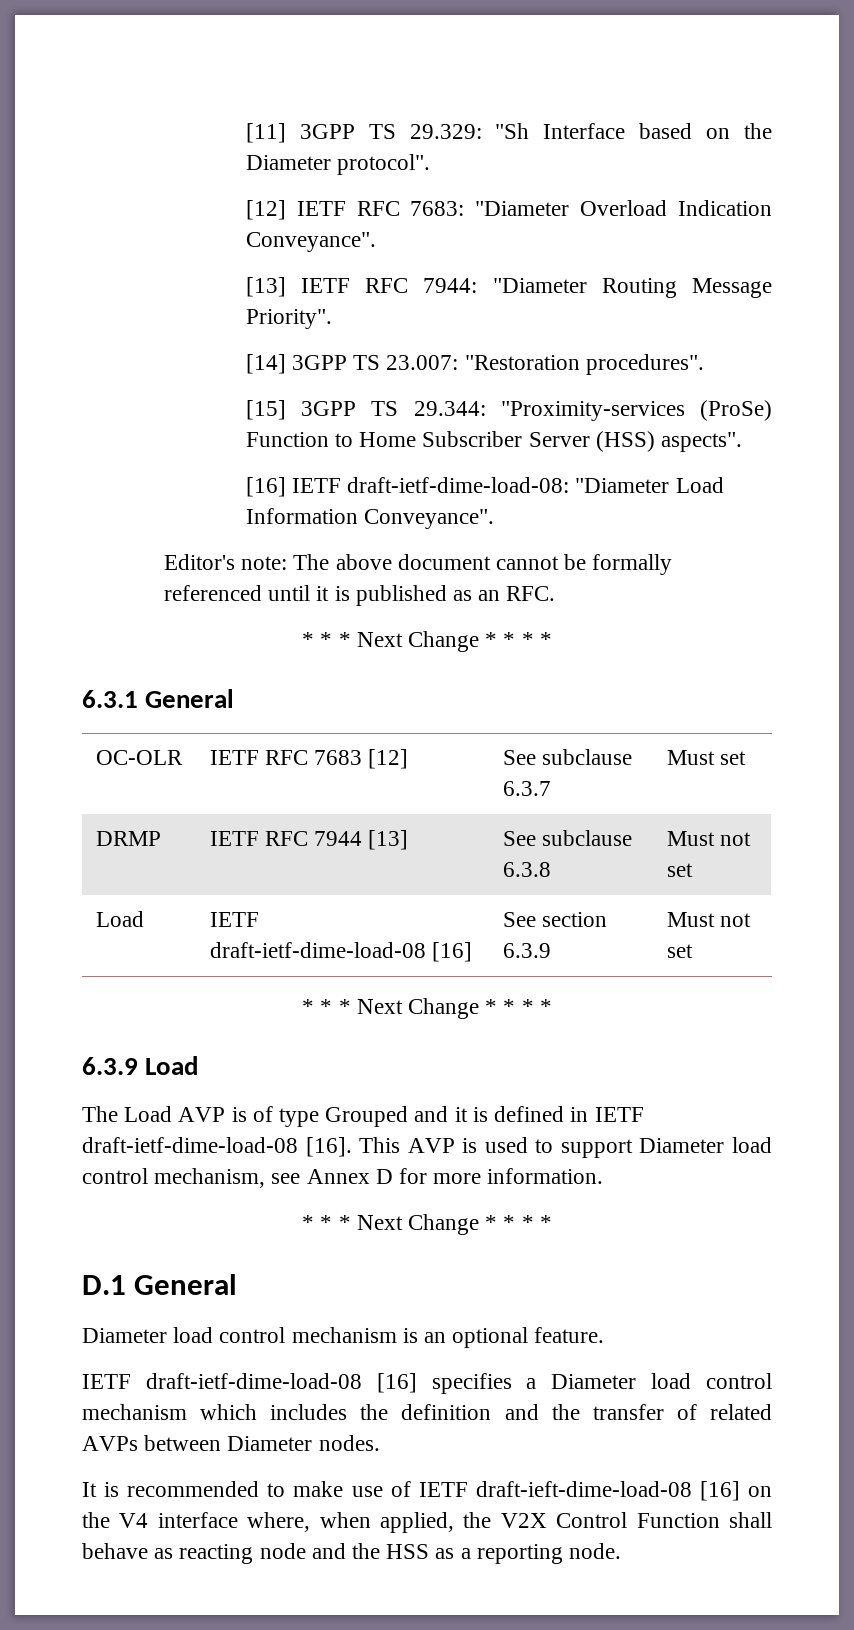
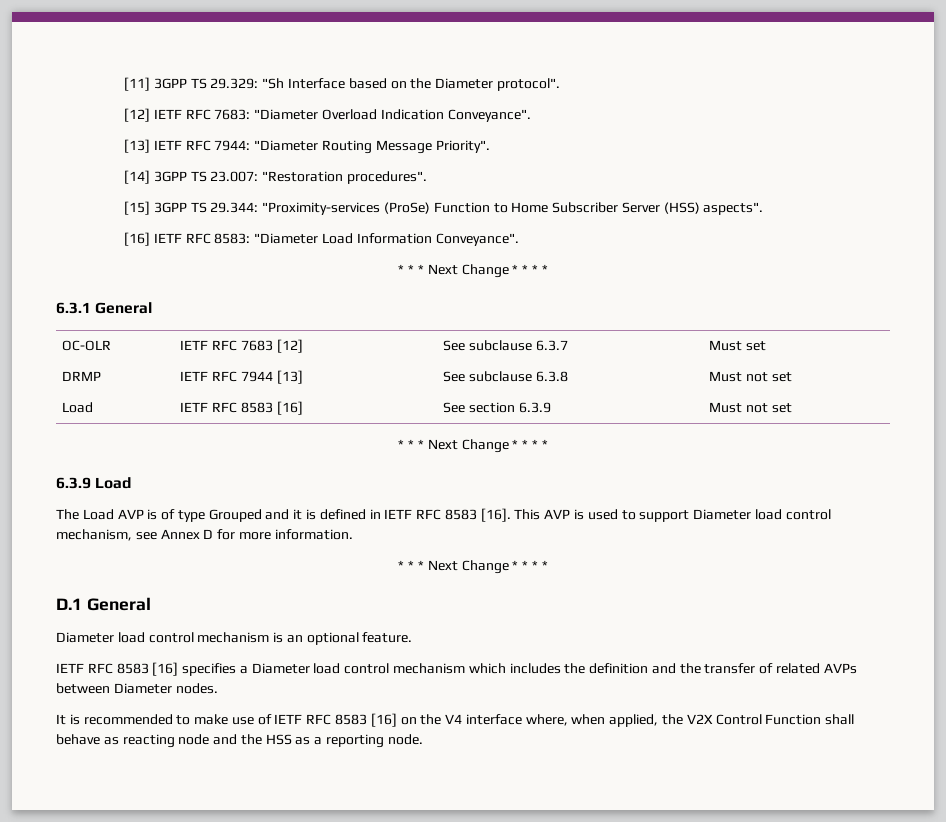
[347,477,570,493] draft-ietf-dime-load-08: -> [185,233,251,244] RFC 8583:
[163,554,673,575] [163,585,556,606] // Editor's note: The above document cannot be formally referenced until it is published as an RFC. -> (519, 239) none
[209,942,426,958] draft-ietf-dime-load-08 -> [212,402,273,413] RFC 8583
[82,1137,298,1153] draft-ietf-dime-load-08 -> [416,509,477,520] RFC 8583
[145,1373,362,1389] draft-ietf-dime-load-08 -> [87,663,149,674] RFC 8583
[475,1481,692,1497] draft-ieft-dime-load-08 -> [306,714,368,725] RFC 8583

